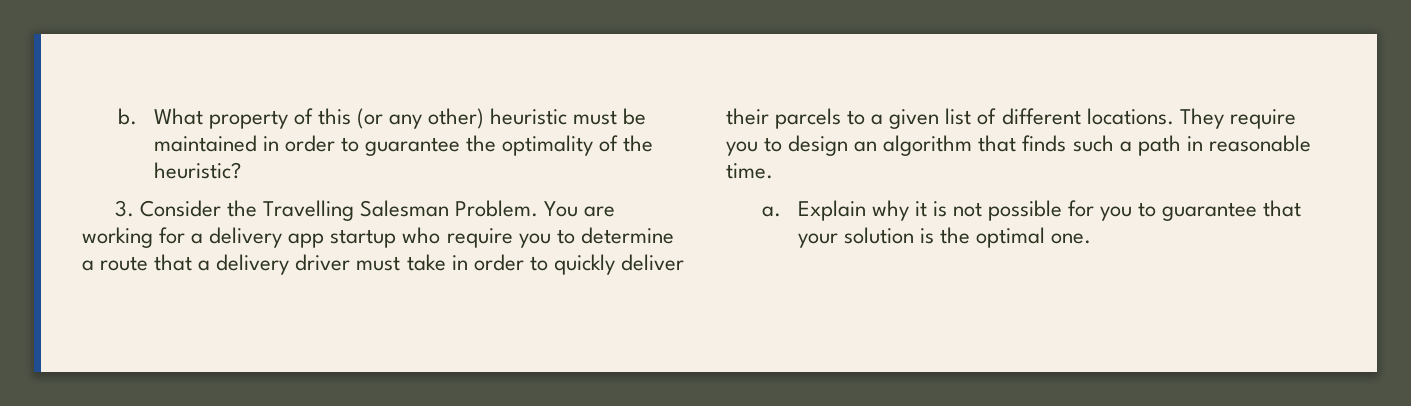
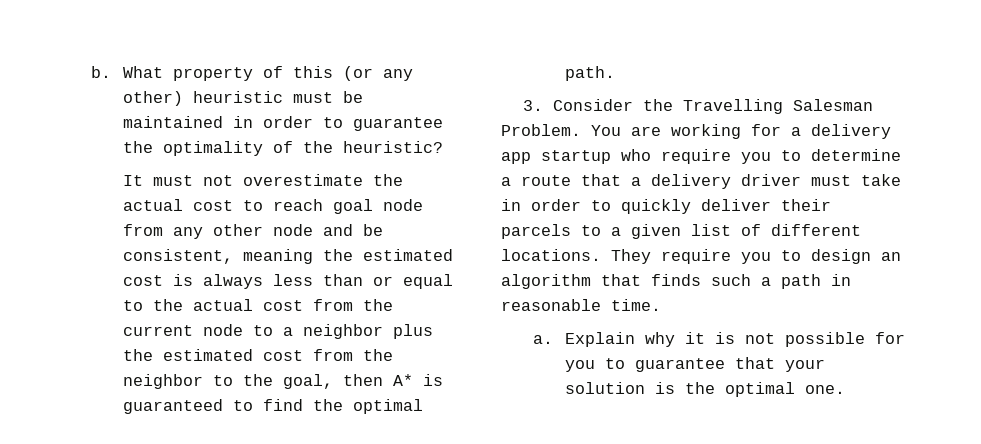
(241, 170) none -> [122,174,403,186] [122,199,423,214] [122,224,383,239] [122,249,453,264] [122,274,453,289] [122,299,393,311] [122,324,433,339] [122,349,393,361] [122,374,443,389] [122,399,423,414] [564,66,615,81] // It must not overestimate the actual cost to reach goal node from any other node and be consistent, meaning the estimated cost is always less than or equal to the actual cost from the current node to a neighbor plus the estimated cost from the neighbor to the goal, then A* is guaranteed to find the optimal path.

